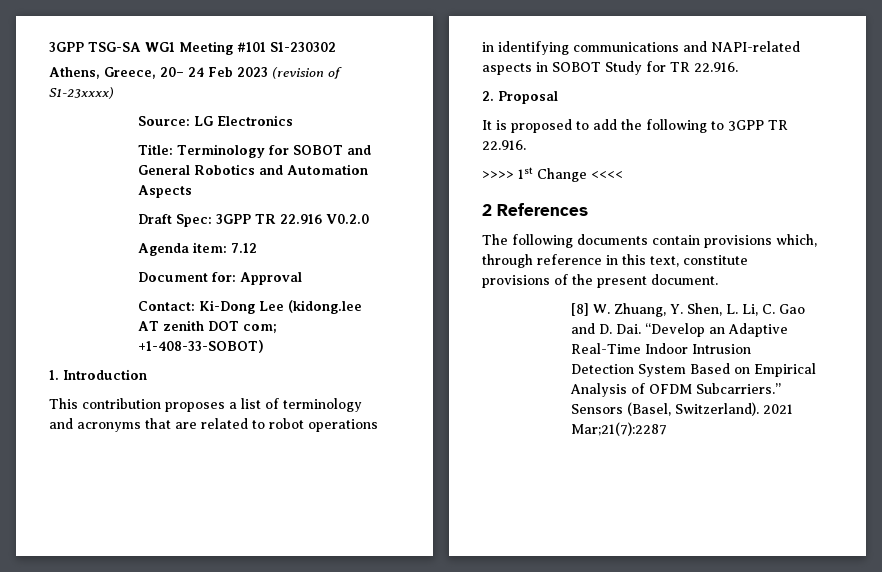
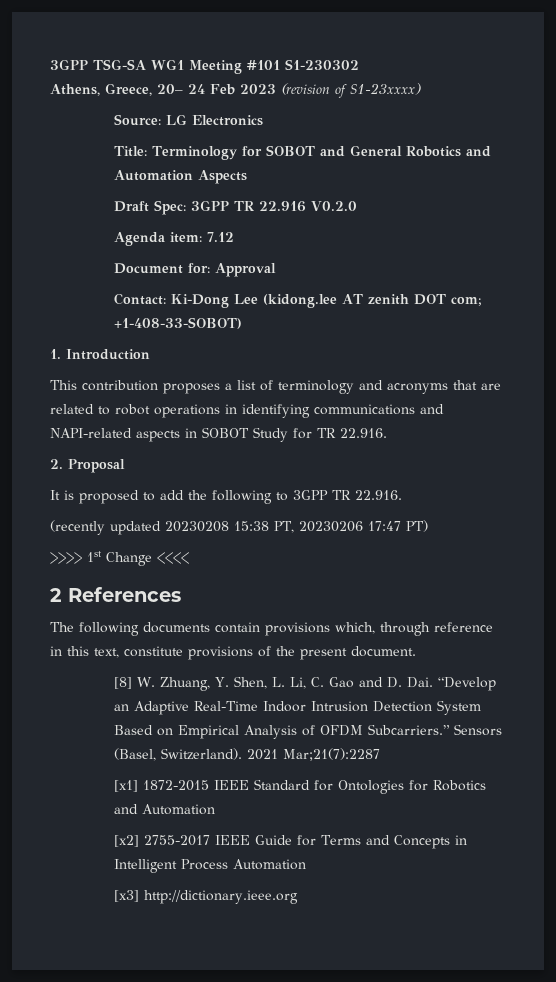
(526, 145) none -> [50,520,428,535] // (recently updated 20230208 15:38 PT, 20230206 17:47 PT)
(668, 429) none -> [114,779,487,794] [114,804,216,815] [114,835,468,849] [114,859,307,873] [114,890,299,904] // [x1] 1872-2015 IEEE Standard for Ontologies for Robotics and Automation // [x2] 2755-2017 IEEE Guide for Terms and Concepts in Intelligent Process Automation // [x3] http://dictionary.ieee.org

